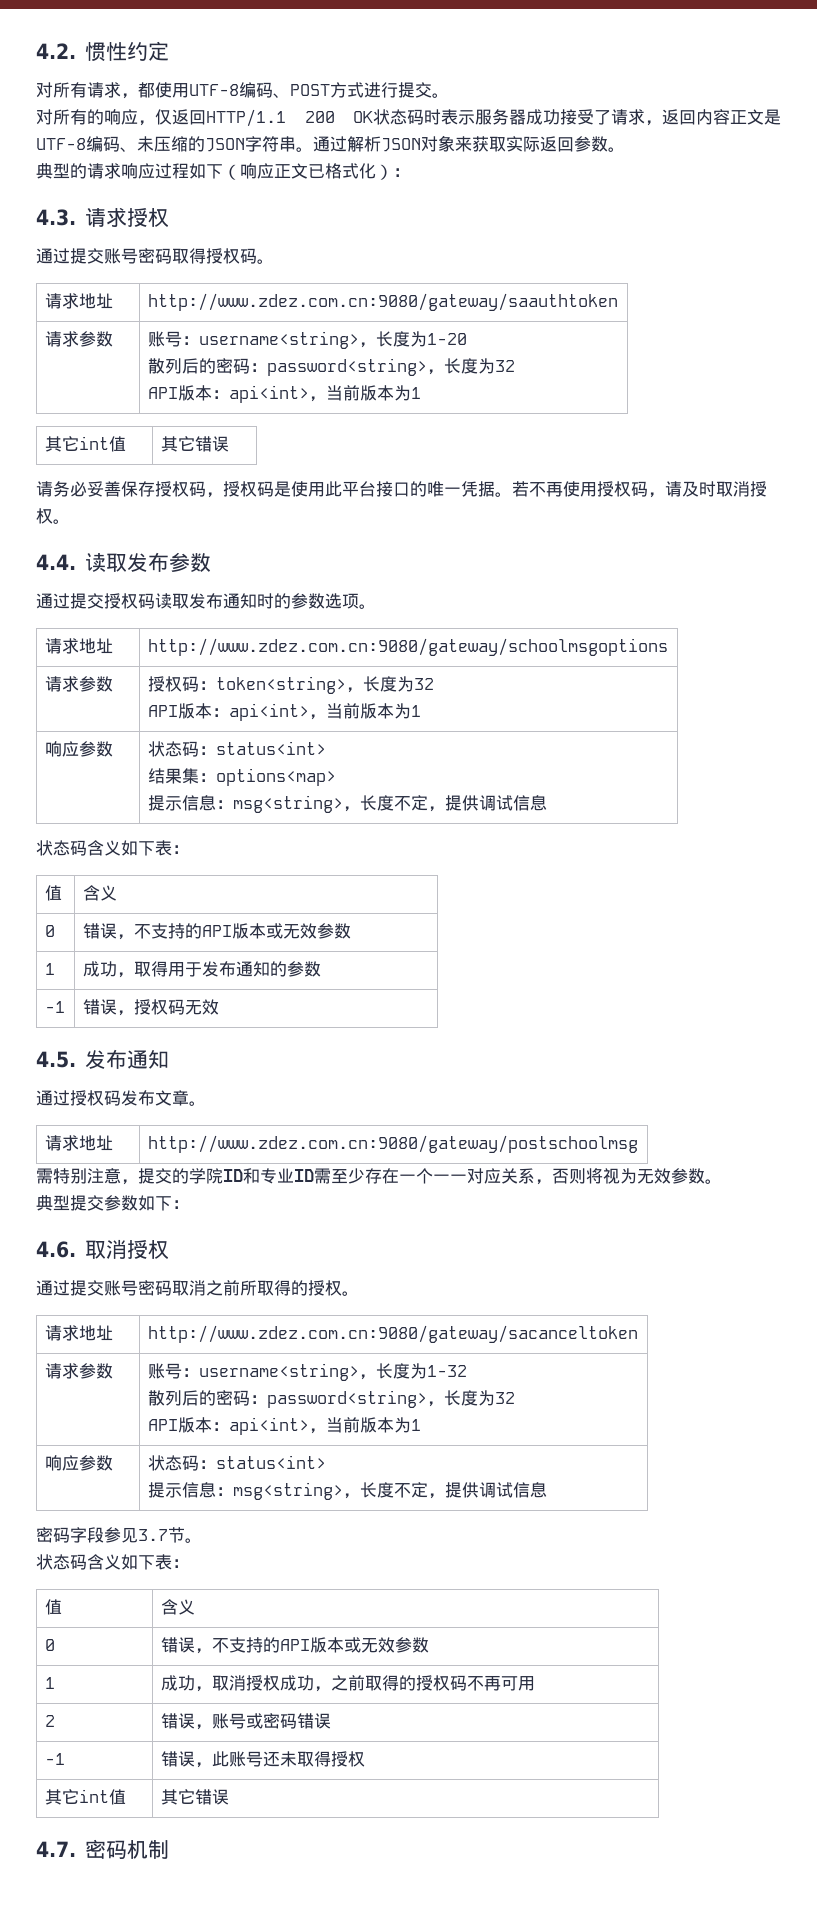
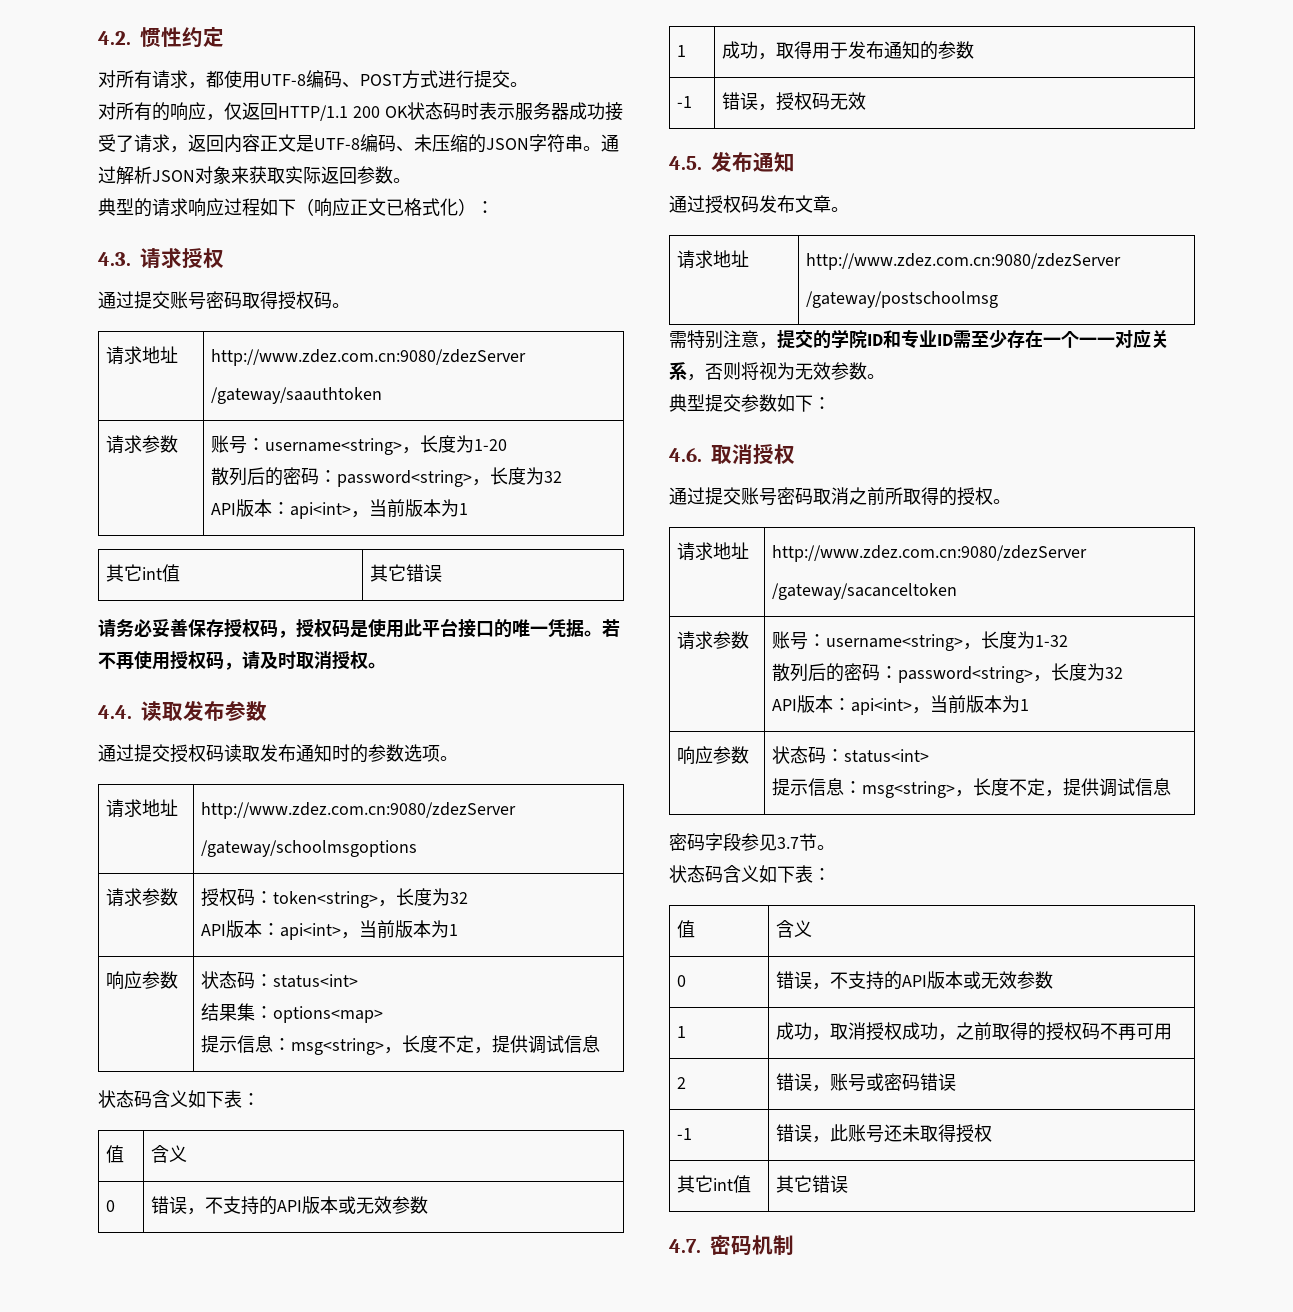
[147,293,618,311] http://www.zdez.com.cn:9080/gateway/saauthtoken -> [211,349,527,366] [211,387,383,404] http://www.zdez.com.cn:9080/zdezServer // /gateway/saauthtoken
[147,638,668,656] http://www.zdez.com.cn:9080/gateway/schoolmsgoptions -> [201,802,517,819] [201,840,418,857] http://www.zdez.com.cn:9080/zdezServer // /gateway/schoolmsgoptions
[147,1135,638,1153] http://www.zdez.com.cn:9080/gateway/postschoolmsg -> [806,253,1122,270] [806,291,999,308] http://www.zdez.com.cn:9080/zdezServer // /gateway/postschoolmsg
[147,1325,638,1343] http://www.zdez.com.cn:9080/gateway/sacanceltoken -> [772,545,1088,562] [772,583,958,600] http://www.zdez.com.cn:9080/zdezServer // /gateway/sacanceltoken

